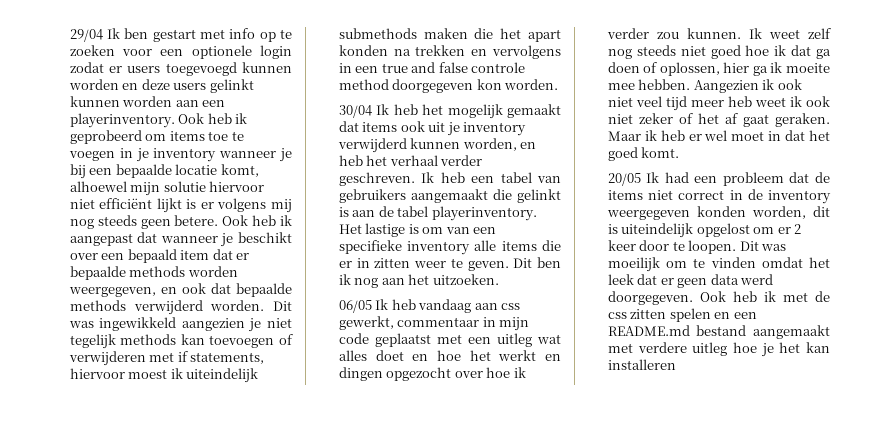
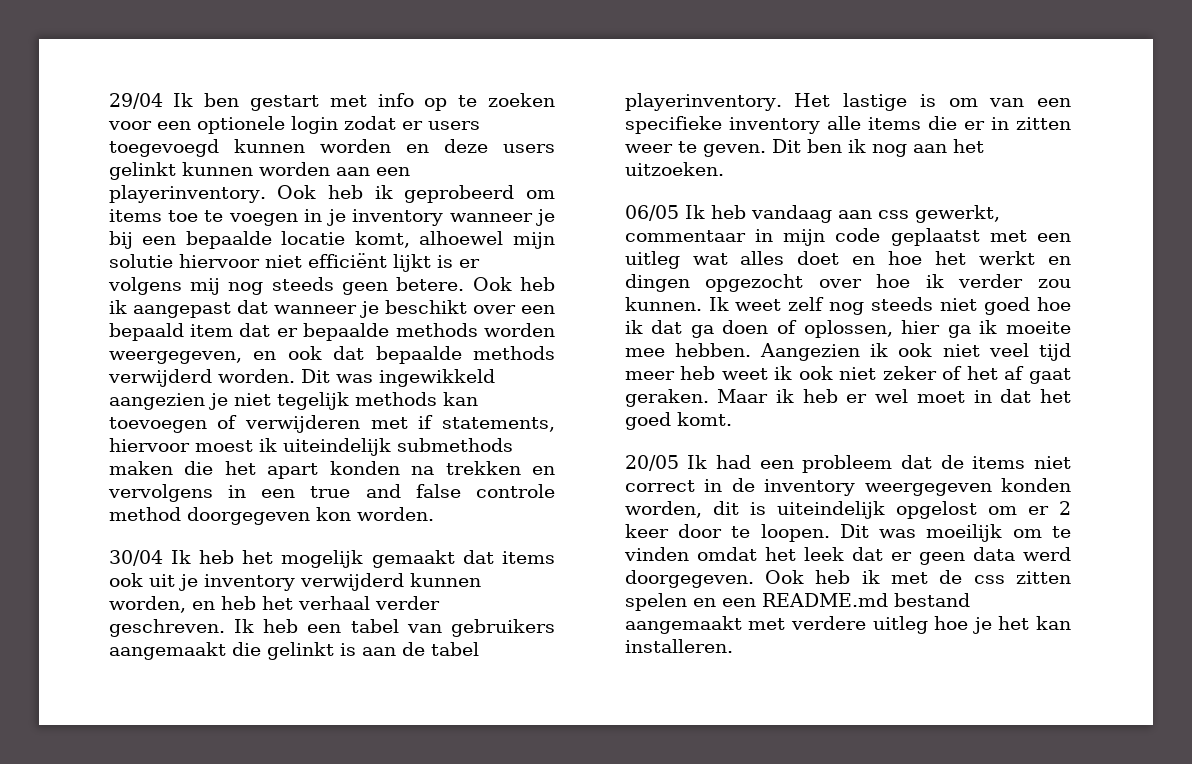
[607,359,676,370] installeren -> [624,639,733,653] installeren.

